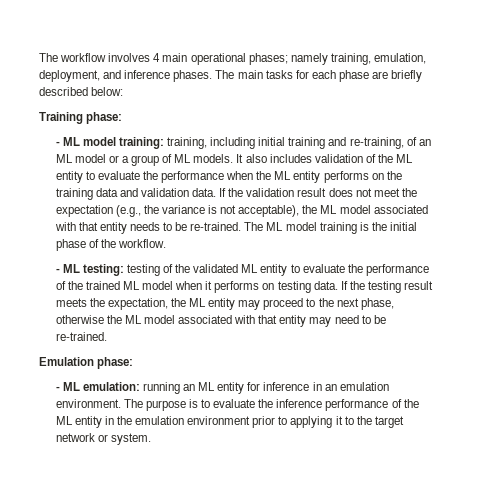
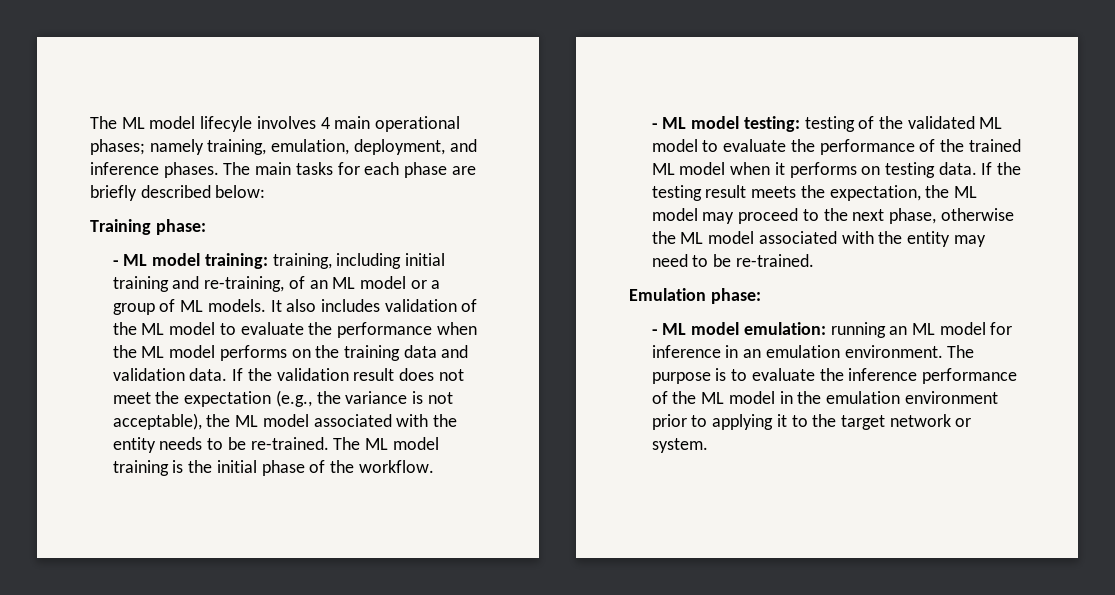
[39,53,107,62] The workflow -> [90,116,253,132] The ML model lifecyle
[55,171,83,183] entity -> [169,322,216,335] model
[293,171,321,183] entity -> [169,345,216,358] model
[78,222,98,231] that -> [432,414,457,427] the
(80, 268) none -> [691,116,740,129] model
[260,264,288,276] entity -> [651,139,698,152] model
[208,298,236,310] entity -> [651,208,698,221] model
[258,315,278,324] that -> [878,231,903,244] the
(80, 386) none -> [691,322,740,335] model
[217,382,245,394] entity -> [939,322,986,335] model
[74,416,102,428] entity -> [728,391,775,404] model

